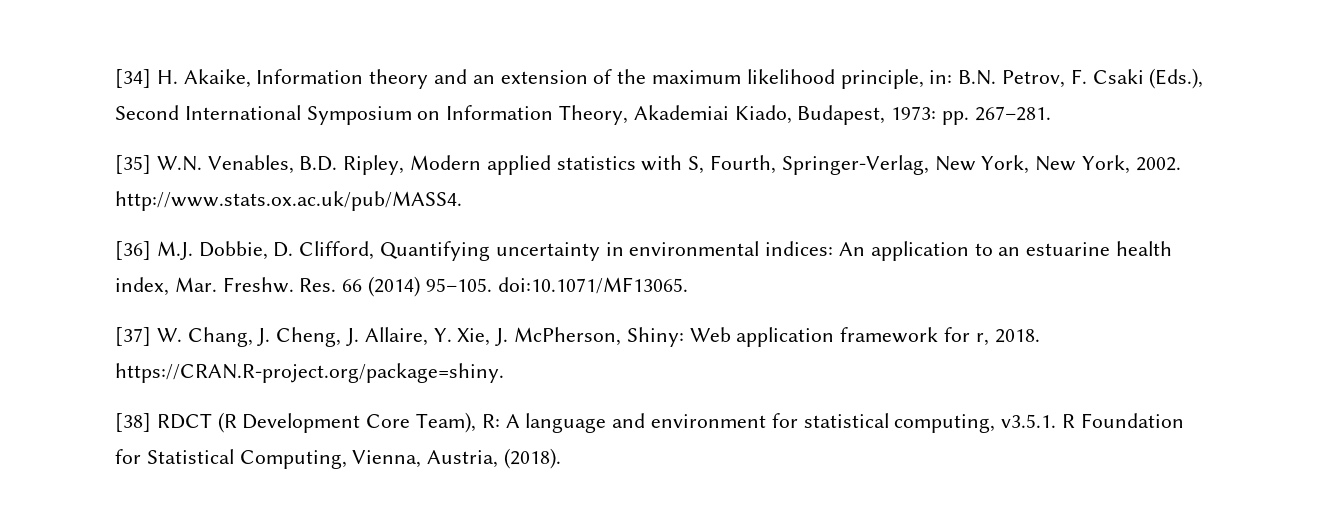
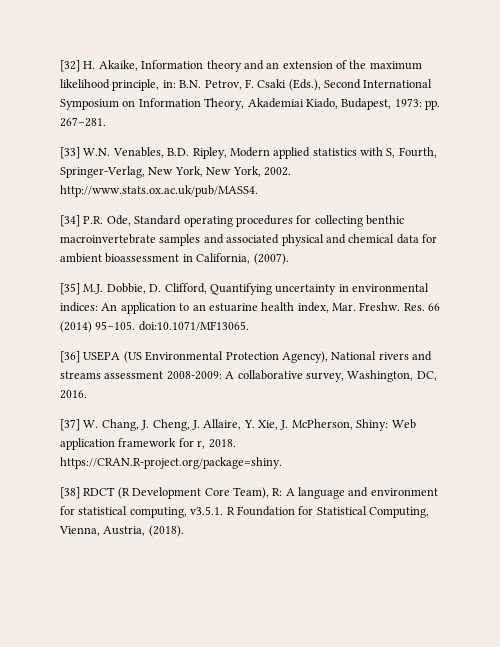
[115,69,151,88] [34] -> [60,60,80,72] [32]
[115,155,151,174] [35] -> [60,147,80,159] [33]
[115,241,151,260] [36] -> [60,215,404,227] [60,234,437,246] [60,253,289,265] [60,283,80,295] [34] P.R. Ode, Standard operating procedures for collecting benthic macroinvertebrate samples and associated physical and chemical data for ambient bioassessment in California, (2007). // [35]
(688, 285) none -> [60,351,432,363] [60,370,437,382] [60,390,87,399] // [36] USEPA (US Environmental Protection Agency), National rivers and streams assessment 2008-2009: A collaborative survey, Washington, DC, 2016.

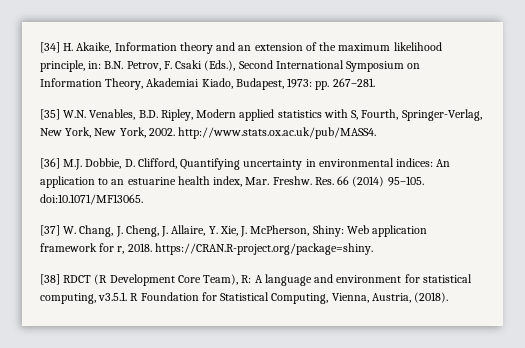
[60,60,80,72] [32] -> [40,42,60,53] [34]
[60,147,80,159] [33] -> [40,109,60,120] [35]
[60,215,404,227] [60,234,437,246] [60,253,289,265] [60,283,80,295] [34] P.R. Ode, Standard operating procedures for collecting benthic macroinvertebrate samples and associated physical and chemical data for ambient bioassessment in California, (2007). // [35] -> [40,158,60,169] [36]
[60,351,432,363] [60,370,437,382] [60,390,87,399] // [36] USEPA (US Environmental Protection Agency), National rivers and streams assessment 2008-2009: A collaborative survey, Washington, DC, 2016. -> (143, 199) none

